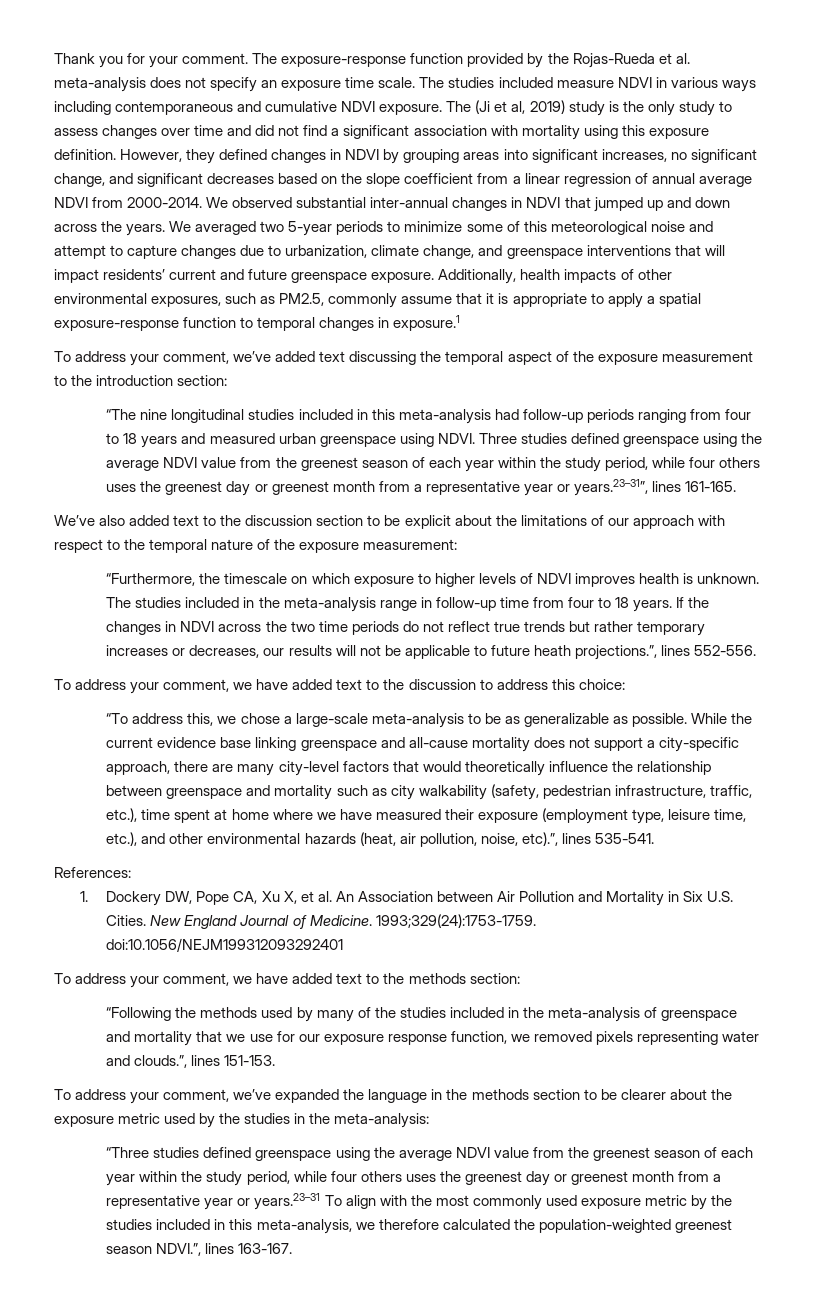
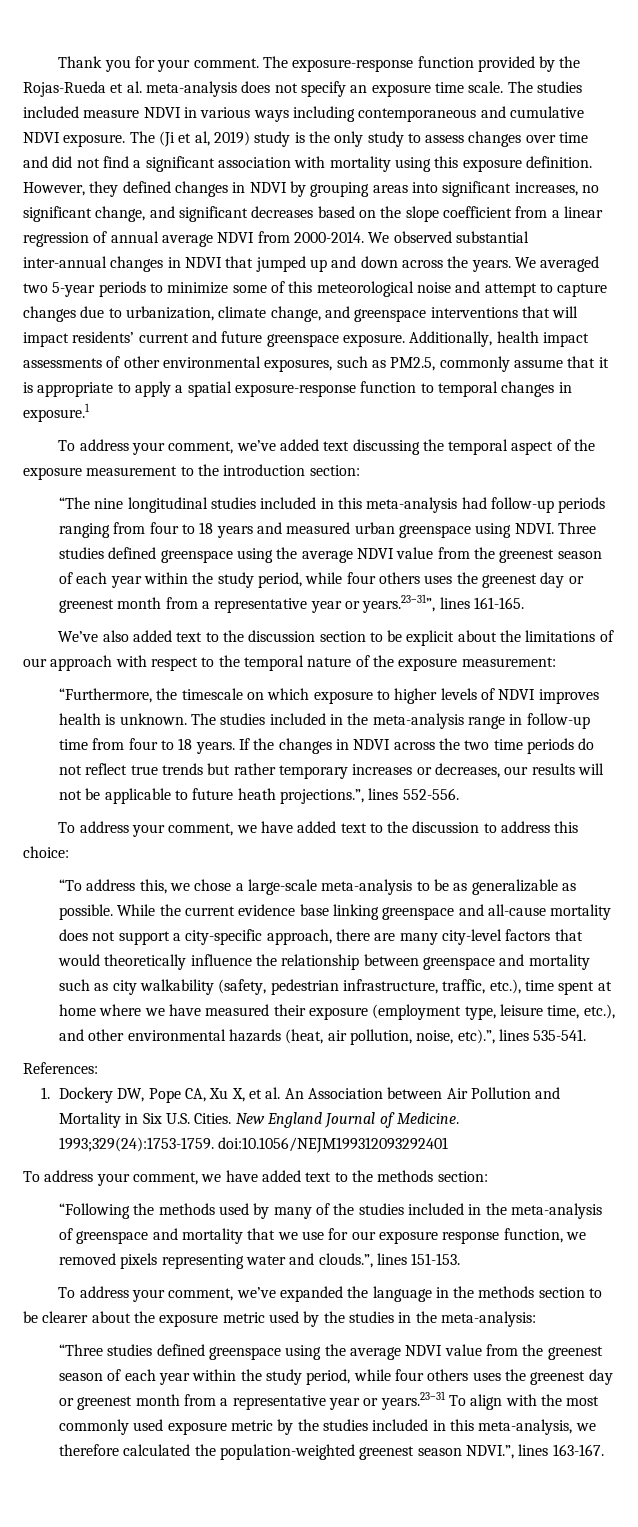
[564,269,617,283] impacts -> [542,332,589,347] [23,358,102,368] impact assessments

